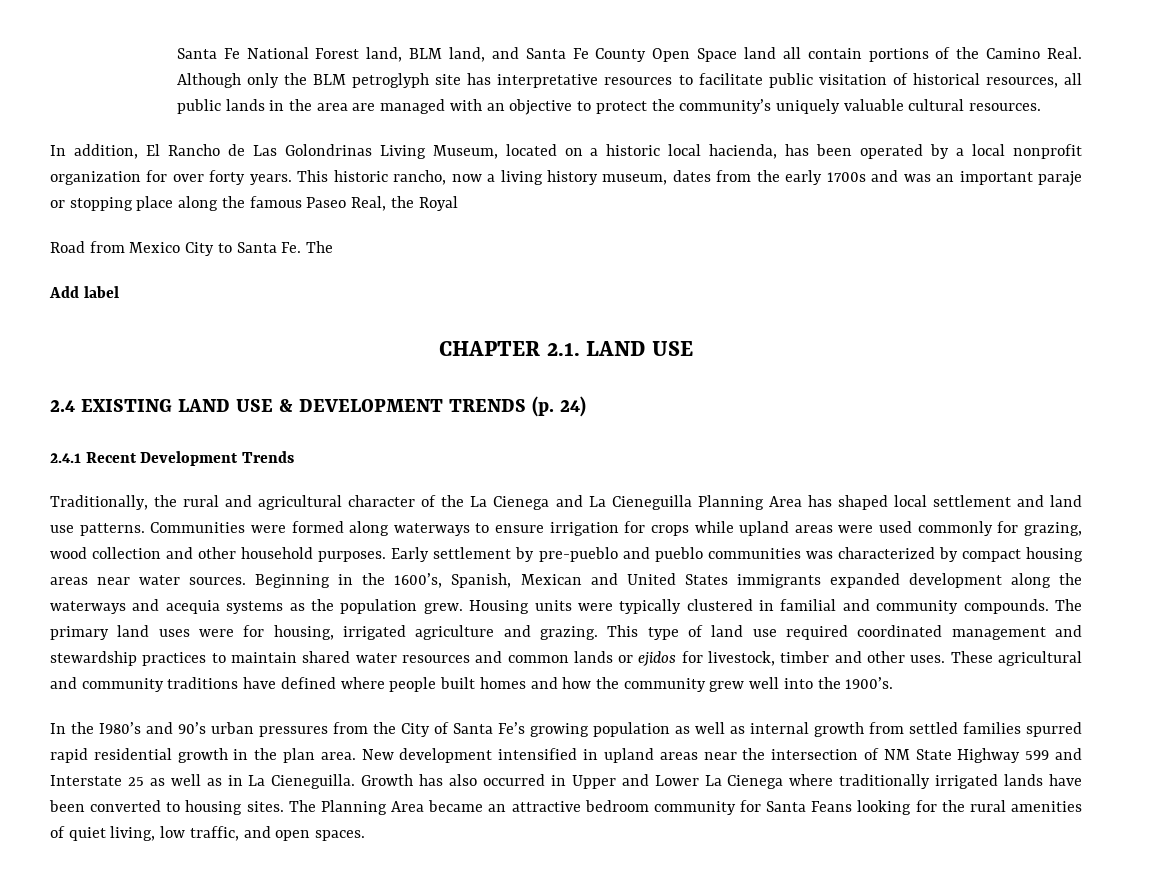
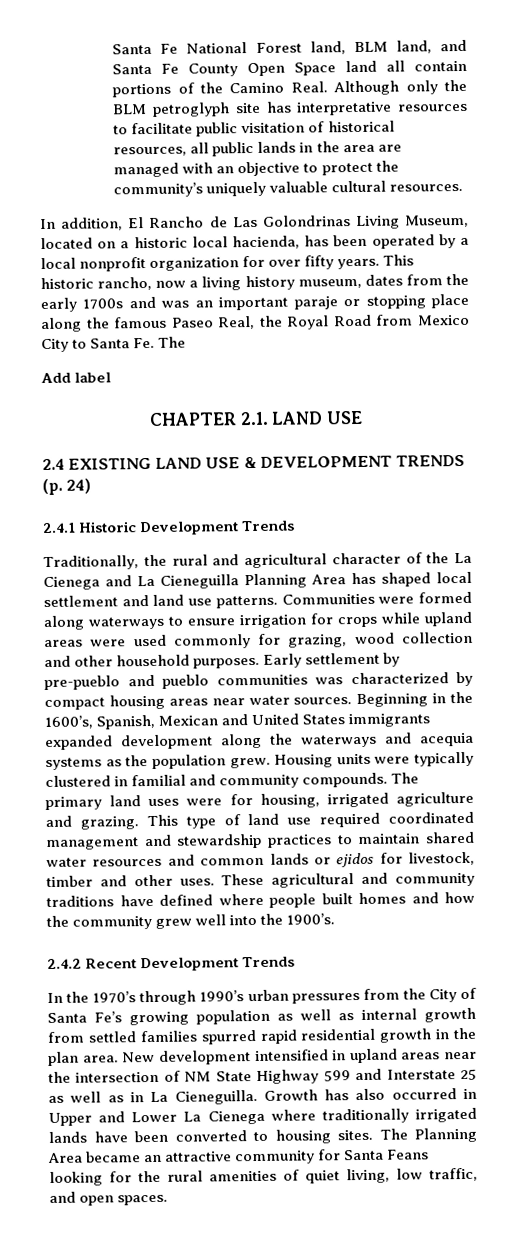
[209,170,246,185] forty -> [304,255,335,270] fifty
(458, 203) // -> (330, 322) none
[85,452,137,463] Recent -> [78,521,138,533] Historic
(894, 683) none -> [47,956,296,972] // 2.4.2 Recent Development Trends
[99,722,206,734] I980’s and 90’s -> [92,990,245,1006] 1970’s through 1990’s
[584,800,649,812] bedroom -> (233, 1156) none

